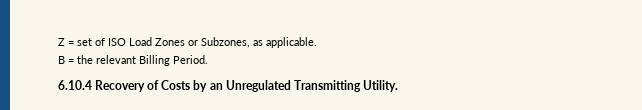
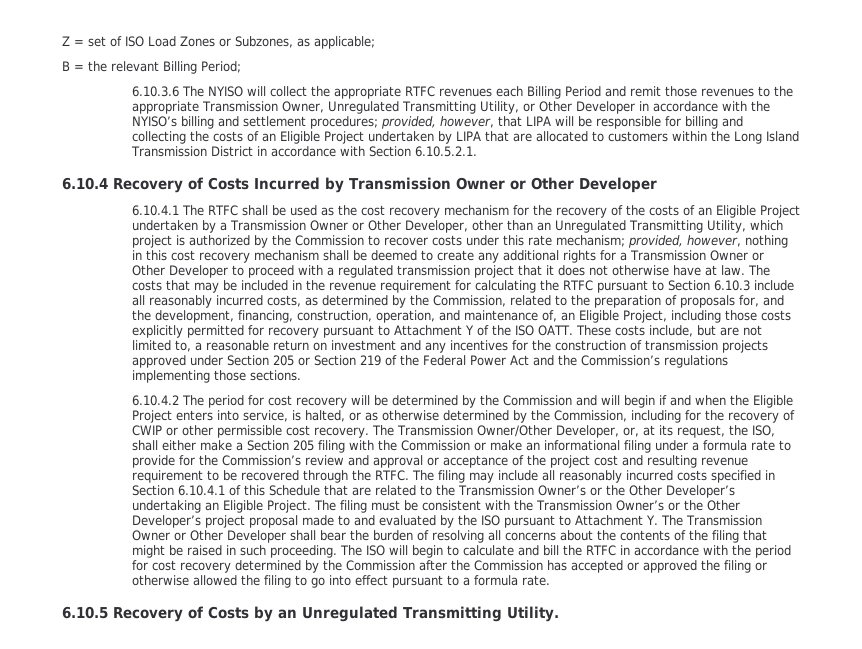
[266,37,317,48] applicable. -> [314,36,375,49] applicable;
[173,55,208,64] [58,80,92,90] Period. // 6.10.4 -> [201,61,241,73] [131,86,793,99] [131,101,770,114] [131,116,743,129] [131,131,799,144] [130,146,477,157] [62,177,657,193] [131,205,800,218] [131,220,783,233] [131,235,788,248] [131,250,764,263] [131,265,770,278] [131,280,794,293] [131,295,784,308] [131,310,791,323] [131,325,762,338] [131,340,768,353] [131,355,728,368] [131,370,301,383] [131,395,793,408] [131,410,795,423] [131,425,775,438] [131,440,791,453] [131,455,748,468] [131,470,775,483] [131,485,735,498] [131,500,740,513] [131,515,762,528] [131,530,767,543] [131,545,791,558] [131,560,767,573] [131,575,550,588] [62,606,108,619] Period; // 6.10.3.6 The NYISO will collect the appropriate RTFC revenues each Billing Period and remit those revenues to the appropriate Transmission Owner, Unregulated Transmitting Utility, or Other Developer in accordance with the NYISO’s billing and settlement procedures; provided, however, that LIPA will be responsible for billing and collecting the costs of an Eligible Project undertaken by LIPA that are allocated to customers within the Long Island Transmission District in accordance with Section 6.10.5.2.1. // 6.10.4 Recovery of Costs Incurred by Transmission Owner or Other Developer // 6.10.4.1 The RTFC shall be used as the cost recovery mechanism for the recovery of the costs of an Eligible Project undertaken by a Transmission Owner or Other Developer, other than an Unregulated Transmitting Utility, which project is authorized by the Commission to recover costs under this rate mechanism; provided, however, nothing in this cost recovery mechanism shall be deemed to create any additional rights for a Transmission Owner or Other Developer to proceed with a regulated transmission project that it does not otherwise have at law. The costs that may be included in the revenue requirement for calculating the RTFC pursuant to Section 6.10.3 include all reasonably incurred costs, as determined by the Commission, related to the preparation of proposals for, and the development, financing, construction, operation, and maintenance of, an Eligible Project, including those costs explicitly permitted for recovery pursuant to Attachment Y of the ISO OATT. These costs include, but are not limited to, a reasonable return on investment and any incentives for the construction of transmission projects approved under Section 205 or Section 219 of the Federal Power Act and the Commission’s regulations implementing those sections. // 6.10.4.2 The period for cost recovery will be determined by the Commission and will begin if and when the Eligible Project enters into service, is halted, or as otherwise determined by the Commission, including for the recovery of CWIP or other permissible cost recovery. The Transmission Owner/Other Developer, or, at its request, the ISO, shall either make a Section 205 filing with the Commission or make an informational filing under a formula rate to provide for the Commission’s review and approval or acceptance of the project cost and resulting revenue requirement to be recovered through the RTFC. The filing may include all reasonably incurred costs specified in Section 6.10.4.1 of this Schedule that are related to the Transmission Owner’s or the Other Developer’s undertaking an Eligible Project. The filing must be consistent with the Transmission Owner’s or the Other Developer’s project proposal made to and evaluated by the ISO pursuant to Attachment Y. The Transmission Owner or Other Developer shall bear the burden of resolving all concerns about the contents of the filing that might be raised in such proceeding. The ISO will begin to calculate and bill the RTFC in accordance with the period for cost recovery determined by the Commission after the Commission has accepted or approved the filing or otherwise allowed the filing to go into effect pursuant to a formula rate. // 6.10.5

